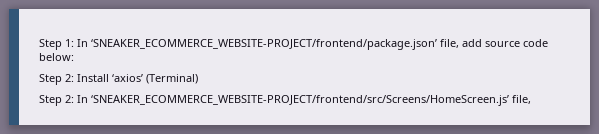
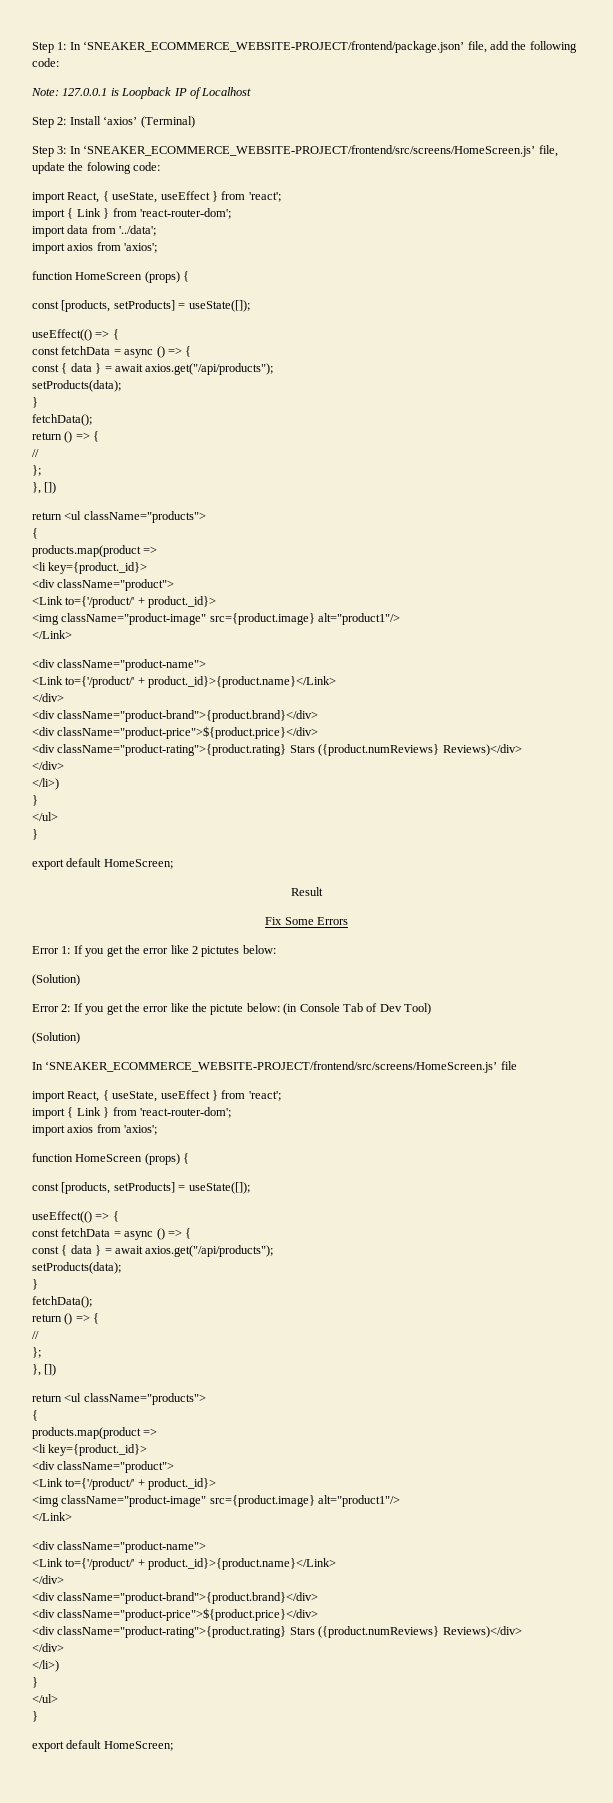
[485,39,548,47] [39,53,74,61] source code below: -> [511,41,577,53] [32,58,59,67] [31,87,252,99] the following code: // Note: 127.0.0.1 is Loopback IP of Localhost
[65,95,531,106] 2: In ‘SNEAKER_ECOMMERCE_WEBSITE-PROJECT/frontend/src/Screens/HomeScreen.js’ file, -> [57,145,558,157] [32,162,161,174] [32,191,281,203] [32,208,231,220] [32,225,157,237] [32,242,158,254] [32,271,190,283] [32,300,250,312] [32,329,119,341] [32,346,192,358] [32,363,274,375] [32,380,121,392] [32,397,38,408] [32,414,92,426] [32,431,100,443] [32,449,39,457] [32,465,41,476] [32,482,57,494] [32,511,206,523] [32,528,38,539] [32,545,158,557] [32,562,148,574] [32,579,175,591] [32,596,217,608] [32,613,401,625] [32,630,72,639] [32,659,207,671] [32,676,337,688] [32,693,64,702] [32,710,319,722] [32,726,319,739] [32,744,522,756] [32,761,64,770] [32,778,59,790] [32,795,38,806] [32,812,58,821] [32,829,38,840] [32,858,173,870] [291,887,323,896] [265,917,348,925] [32,945,276,957] [32,974,80,986] [32,1003,431,1015] [32,1032,80,1044] [32,1061,517,1073] [32,1090,281,1102] [32,1107,231,1119] [32,1124,158,1136] [32,1153,190,1165] [32,1182,250,1194] [32,1211,119,1223] [32,1228,192,1240] [32,1245,274,1257] [32,1262,121,1274] [32,1279,38,1290] [32,1296,92,1308] [32,1313,100,1325] [32,1331,39,1339] [32,1347,41,1358] [32,1364,57,1376] [32,1393,206,1405] [32,1410,38,1421] [32,1427,158,1439] [32,1444,148,1456] [32,1461,175,1473] [32,1478,217,1490] [32,1495,401,1507] [32,1512,72,1521] [32,1541,207,1553] [32,1558,337,1570] [32,1575,64,1584] [32,1592,319,1604] [32,1608,319,1621] [32,1626,522,1638] [32,1643,64,1652] [32,1660,59,1672] [32,1677,38,1688] [32,1694,58,1703] [32,1711,38,1722] [32,1740,173,1752] 3: In ‘SNEAKER_ECOMMERCE_WEBSITE-PROJECT/frontend/src/screens/HomeScreen.js’ file, update the folowing code: // import React, { useState, useEffect } from 'react'; // import { Link } from 'react-router-dom'; // import data from '../data'; // import axios from 'axios'; // function HomeScreen (props) { // const [products, setProducts] = useState([]); // useEffect(() => { // const fetchData = async () => { // const { data } = await axios.get("/api/products"); // setProducts(data); // } // fetchData(); // return () => { // // // }; // }, []) // return <ul className="products"> // { // products.map(product => // <li key={product._id}> // <div className="product"> // <Link to={'/product/' + product._id}> // <img className="product-image" src={product.image} alt="product1"/> // </Link> // <div className="product-name"> // <Link to={'/product/' + product._id}>{product.name}</Link> // </div> // <div className="product-brand">{product.brand}</div> // <div className="product-price">${product.price}</div> // <div className="product-rating">{product.rating} Stars ({product.numReviews} Reviews)</div> // </div> // </li>) // } // </ul> // } // export default HomeScreen; // Result // Fix Some Errors // Error 1: If you get the error like 2 pictutes below: // (Solution) // Error 2: If you get the error like the pictute below: (in Console Tab of Dev Tool) // (Solution) // In ‘SNEAKER_ECOMMERCE_WEBSITE-PROJECT/frontend/src/screens/HomeScreen.js’ file // import React, { useState, useEffect } from 'react'; // import { Link } from 'react-router-dom'; // import axios from 'axios'; // function HomeScreen (props) { // const [products, setProducts] = useState([]); // useEffect(() => { // const fetchData = async () => { // const { data } = await axios.get("/api/products"); // setProducts(data); // } // fetchData(); // return () => { // // // }; // }, []) // return <ul className="products"> // { // products.map(product => // <li key={product._id}> // <div className="product"> // <Link to={'/product/' + product._id}> // <img className="product-image" src={product.image} alt="product1"/> // </Link> // <div className="product-name"> // <Link to={'/product/' + product._id}>{product.name}</Link> // </div> // <div className="product-brand">{product.brand}</div> // <div className="product-price">${product.price}</div> // <div className="product-rating">{product.rating} Stars ({product.numReviews} Reviews)</div> // </div> // </li>) // } // </ul> // } // export default HomeScreen;

